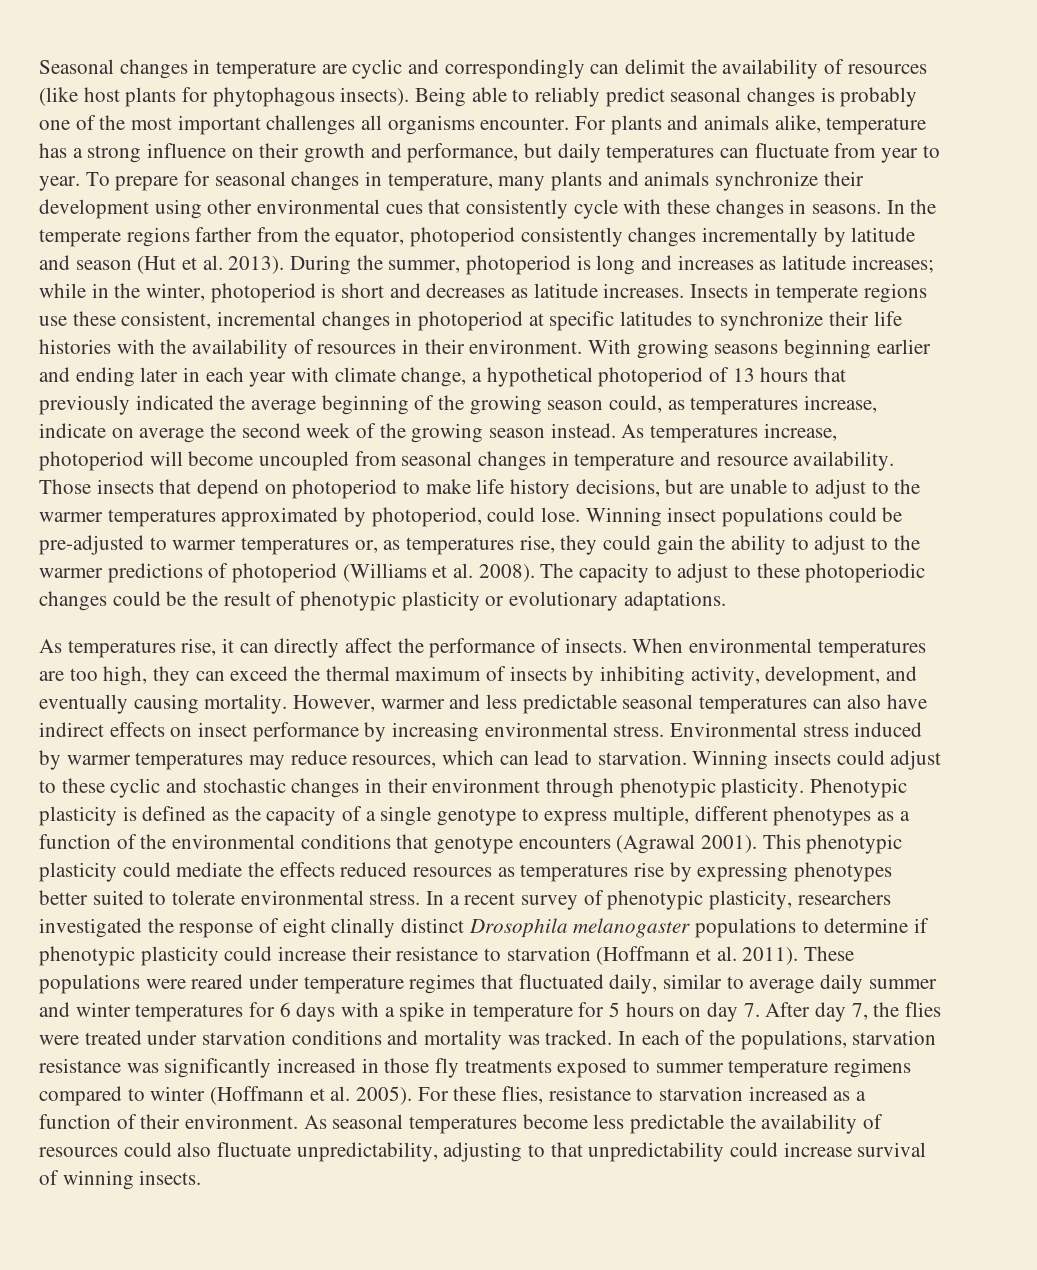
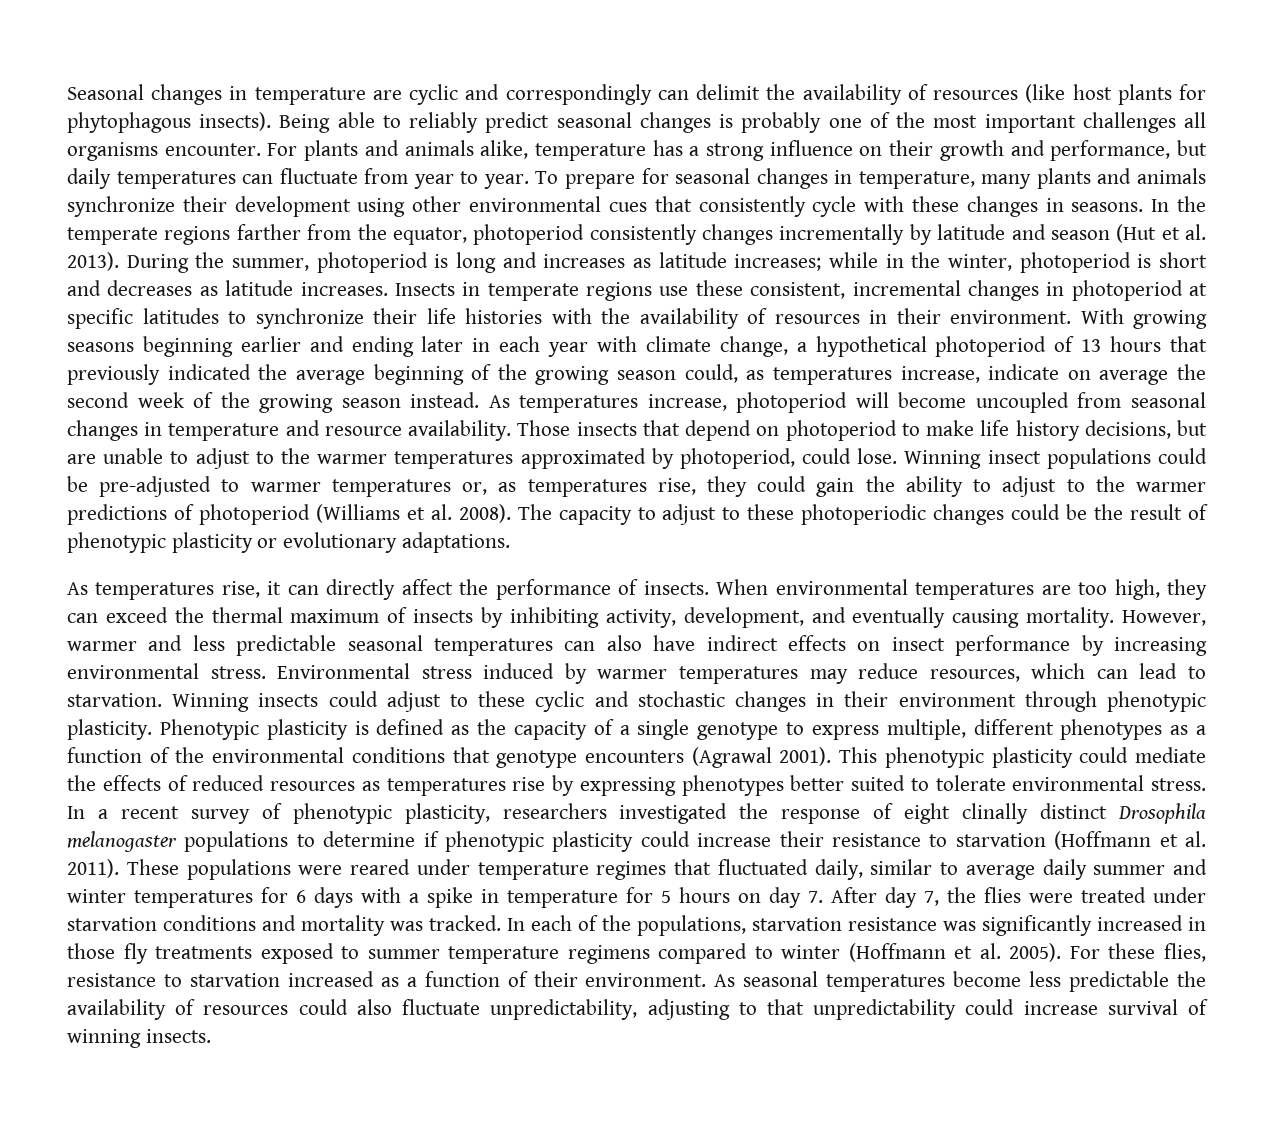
(335, 869) none -> [167,775,188,791] of

